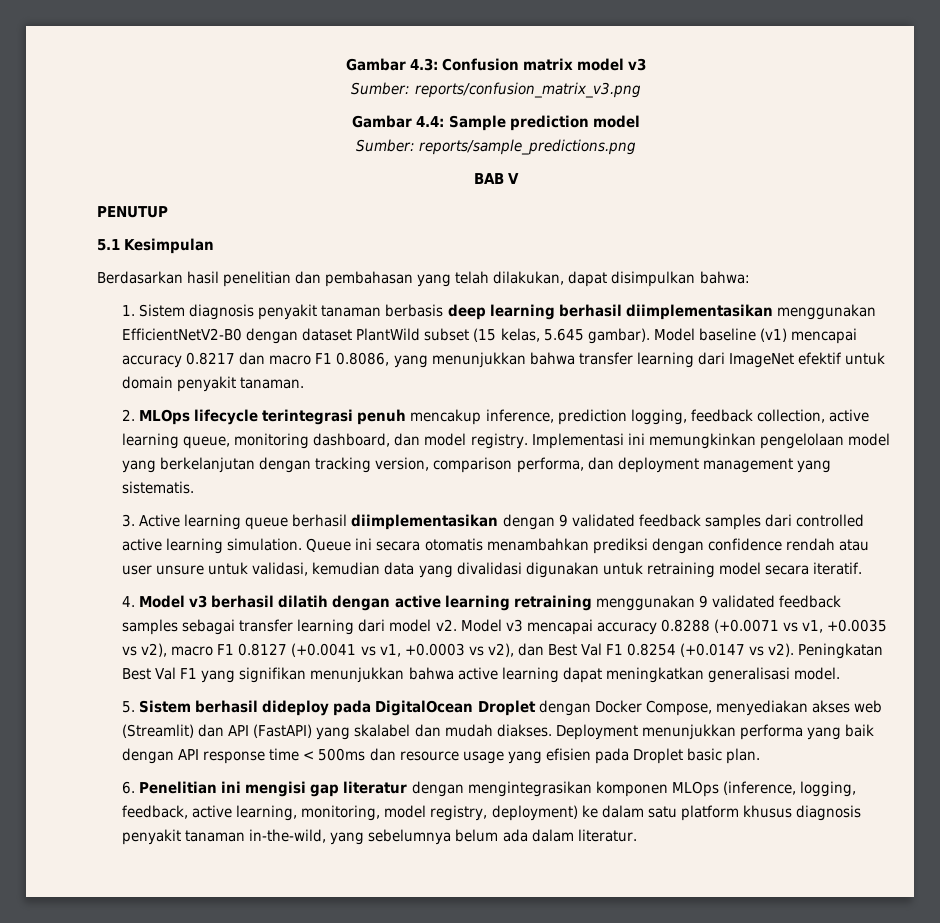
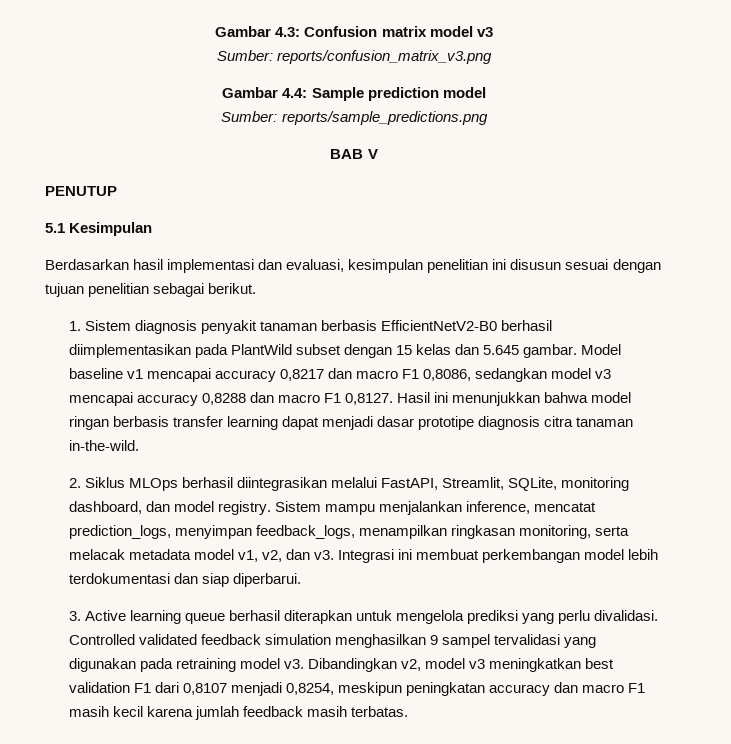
[223,271,750,287] penelitian dan pembahasan yang telah dilakukan, dapat disimpulkan bahwa: -> [167,259,661,273] [45,283,257,297] implementasi dan evaluasi, kesimpulan penelitian ini disusun sesuai dengan tujuan penelitian sebagai berikut.
[447,304,876,320] [122,328,650,344] deep learning berhasil diimplementasikan menggunakan EfficientNetV2-B0 dengan dataset PlantWild subset (15 kelas, 5.645 gambar). -> [380,320,552,331] [68,344,578,358] EfficientNetV2-B0 berhasil diimplementasikan pada PlantWild subset dengan 15 kelas dan 5.645 gambar.
[759,328,857,344] [122,352,885,368] [122,376,305,392] [122,409,869,425] [122,433,231,449] (v1) mencapai accuracy 0.8217 dan macro F1 0.8086, yang menunjukkan bahwa transfer learning dari ImageNet efektif untuk domain penyakit tanaman. // 2. MLOps lifecycle terintegrasi penuh mencakup inference, prediction logging, feedback collection, active learning queue, -> [126,368,612,382] [68,392,632,406] [68,416,634,430] [68,440,139,451] [68,477,558,491] v1 mencapai accuracy 0,8217 dan macro F1 0,8086, sedangkan model v3 mencapai accuracy 0,8288 dan macro F1 0,8127. Hasil ini menunjukkan bahwa model ringan berbasis transfer learning dapat menjadi dasar prototipe diagnosis citra tanaman in-the-wild. // 2. Siklus MLOps berhasil diintegrasikan melalui FastAPI, Streamlit, SQLite,
[531,433,890,449] [122,457,831,473] [122,481,195,494] Implementasi ini memungkinkan pengelolaan model yang berkelanjutan dengan tracking version, comparison performa, dan deployment management yang sistematis. -> [274,501,597,515] [68,525,629,539] [68,549,659,563] [68,573,301,587] Sistem mampu menjalankan inference, mencatat prediction_logs, menyimpan feedback_logs, menampilkan ringkasan monitoring, serta melacak metadata model v1, v2, dan v3. Integrasi ini membuat perkembangan model lebih terdokumentasi dan siap diperbarui.
[351,514,864,530] [122,538,869,554] [122,562,862,578] [122,595,841,611] [122,619,887,635] [122,643,884,659] [122,667,840,683] [122,700,882,716] [122,724,874,740] [122,748,760,764] [122,781,856,797] [122,805,861,821] [122,829,637,845] diimplementasikan dengan 9 validated feedback samples dari controlled active learning simulation. Queue ini secara otomatis menambahkan prediksi dengan confidence rendah atau user unsure untuk validasi, kemudian data yang divalidasi digunakan untuk retraining model secara iteratif. // 4. Model v3 berhasil dilatih dengan active learning retraining menggunakan 9 validated feedback samples sebagai transfer learning dari model v2. Model v3 mencapai accuracy 0.8288 (+0.0071 vs v1, +0.0035 vs v2), macro F1 0.8127 (+0.0041 vs v1, +0.0003 vs v2), dan Best Val F1 0.8254 (+0.0147 vs v2). Peningkatan Best Val F1 yang signifikan menunjukkan bahwa active learning dapat meningkatkan generalisasi model. // 5. Sistem berhasil dideploy pada DigitalOcean Droplet dengan Docker Compose, menyediakan akses web (Streamlit) dan API (FastAPI) yang skalabel dan mudah diakses. Deployment menunjukkan performa yang baik dengan API response time < 500ms dan resource usage yang efisien pada Droplet basic plan. // 6. Penelitian ini mengisi gap literatur dengan mengintegrasikan komponen MLOps (inference, logging, feedback, active learning, monitoring, model registry, deployment) ke dalam satu platform khusus diagnosis penyakit tanaman in-the-wild, yang sebelumnya belum ada dalam literatur. -> [283,610,659,624] [68,634,597,648] [68,658,615,672] [68,682,646,696] [68,706,408,720] diterapkan untuk mengelola prediksi yang perlu divalidasi. Controlled validated feedback simulation menghasilkan 9 sampel tervalidasi yang digunakan pada retraining model v3. Dibandingkan v2, model v3 meningkatkan best validation F1 dari 0,8107 menjadi 0,8254, meskipun peningkatan accuracy dan macro F1 masih kecil karena jumlah feedback masih terbatas.

